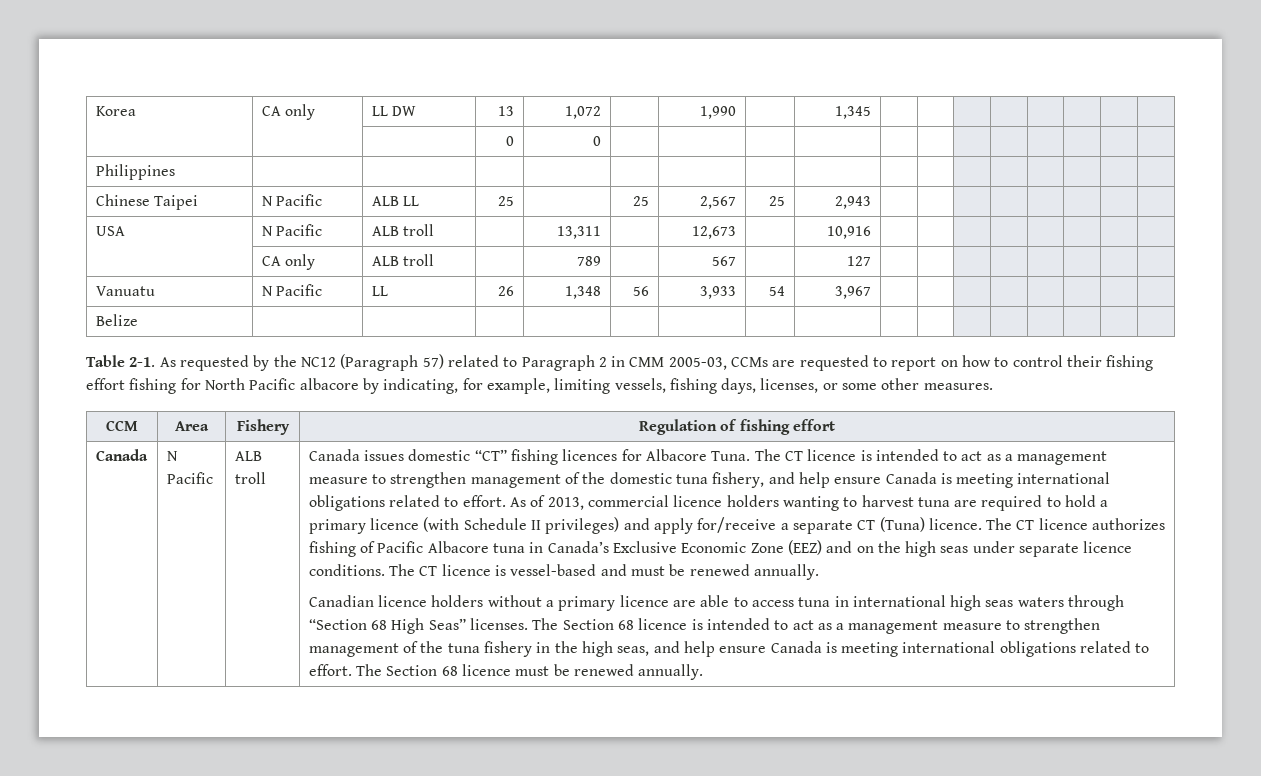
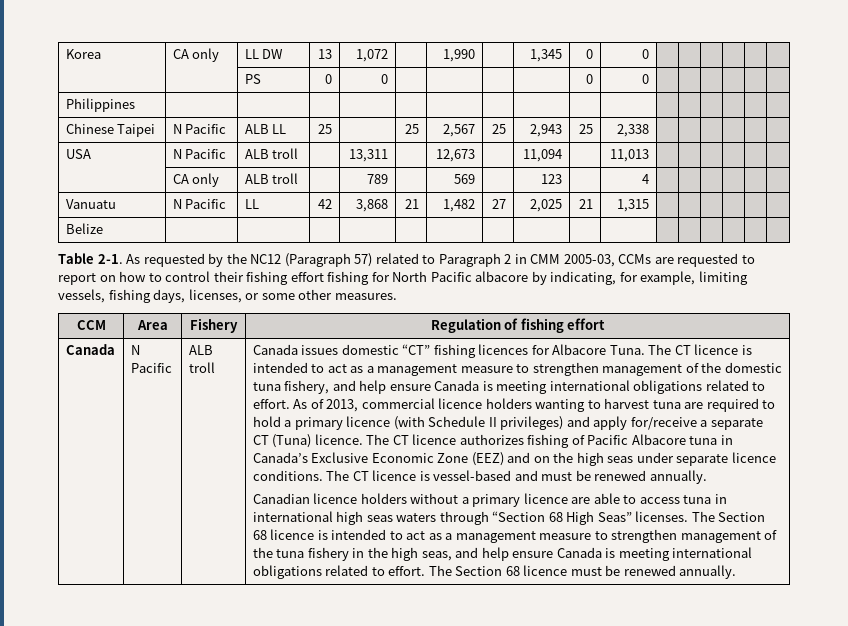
[506,136,515,146] [593,136,602,146] | | | | | | | // | | | 0 | 0 | | | | | | -> [586,49,594,59] [642,49,650,59] [244,74,261,84] [325,74,333,84] [381,74,389,84] [586,74,594,84] [642,74,650,84] 0 | 0 | | | | | | // | | PS | 0 | 0 | | | | | 0 | 0
(872, 202) | -> [579,124,594,134] [617,124,650,137] 25 | 2,338
[827,226,872,239] 10,916 | | -> [523,149,563,162] [610,149,650,162] 11,094 | | 11,013
[712,256,737,266] [847,256,872,266] 567 | | 127 | | -> [454,174,476,184] [541,174,563,184] [642,174,650,184] 569 | | 123 | | 4
[498,286,515,296] [565,286,602,299] [633,286,650,296] [700,286,737,299] [769,286,786,296] [835,286,872,299] 26 | 1,348 | 56 | 3,933 | 54 | 3,967 | | -> [318,199,333,209] [356,199,389,212] [405,199,420,209] [443,199,476,212] [492,199,507,209] [530,199,563,212] [579,199,594,209] [617,199,650,212] 42 | 3,868 | 21 | 1,482 | 27 | 2,025 | 21 | 1,315

